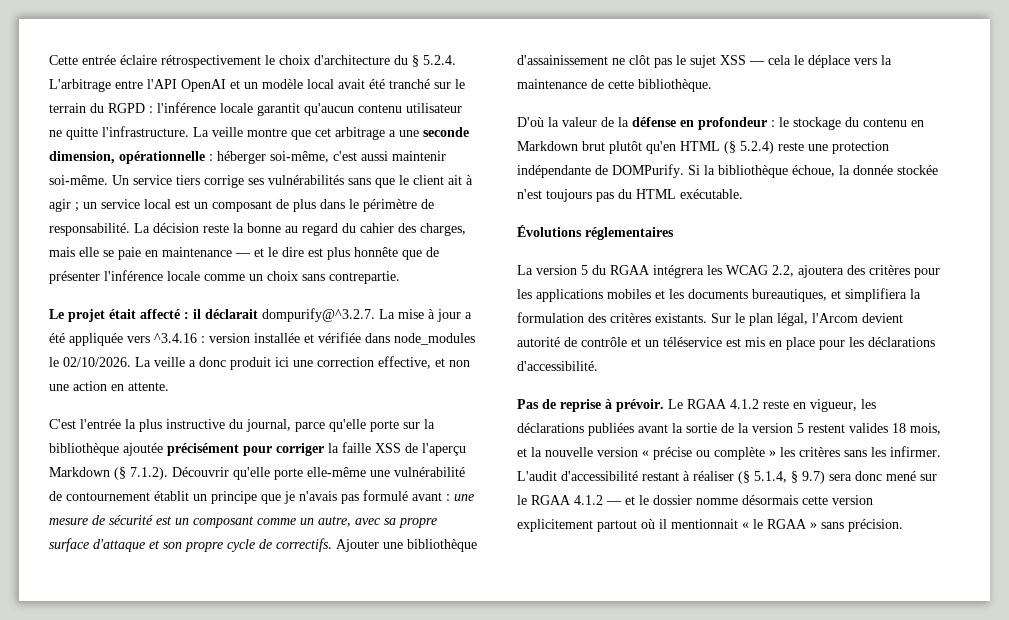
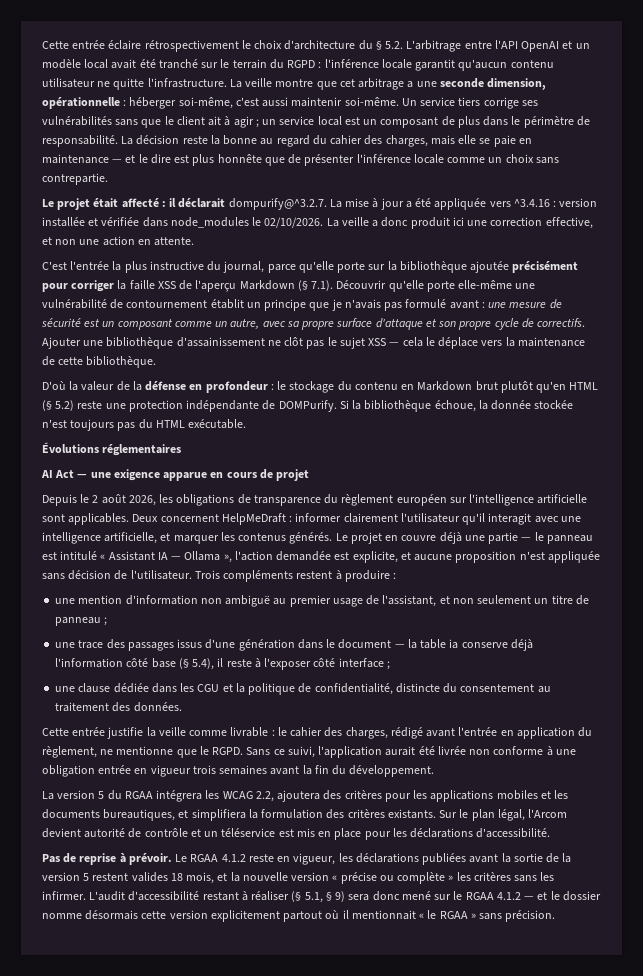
[423,55,456,65] 5.2.4. -> [385,41,404,49] 5.2.
[130,467,168,480] 7.1.2). -> [311,280,334,291] 7.1).
[740,141,774,154] 5.2.4) -> [55,400,75,411] 5.2)
(674, 233) none -> [41,469,310,481] [42,494,588,506] [42,513,581,525] [42,532,593,544] [42,551,600,563] [42,570,397,582] [55,595,589,607] [55,617,108,626] [55,639,533,651] [55,658,390,670] [55,683,551,695] [55,702,182,712] [42,727,593,739] [42,746,576,758] [42,765,435,777] // AI Act — une exigence apparue en cours de projet // Depuis le 2 août 2026, les obligations de transparence du règlement européen sur l'intelligence artificielle sont applicables. Deux concernent HelpMeDraft : informer clairement l'utilisateur qu'il interagit avec une intelligence artificielle, et marquer les contenus générés. Le projet en couvre déjà une partie — le panneau est intitulé « Assistant IA — Ollama », l'action demandée est explicite, et aucune proposition n'est appliquée sans décision de l'utilisateur. Trois compléments restent à produire : // une mention d'information non ambiguë au premier usage de l'assistant, et non seulement un titre de panneau ; // une trace des passages issus d'une génération dans le document — la table ia conserve déjà l'information côté base (§ 5.4), il reste à l'exposer côté interface ; // une clause dédiée dans les CGU et la politique de confidentialité, distincte du consentement au traitement des données. // Cette entrée justifie la veille comme livrable : le cahier des charges, rédigé avant l'entrée en application du règlement, ne mentionne que le RGPD. Sans ce suivi, l'application aurait été livrée non conforme à une obligation entrée en vigueur trois semaines avant la fin du développement.
[754,471,825,484] 5.1.4, § 9.7) -> [304,891,346,903] 5.1, § 9)

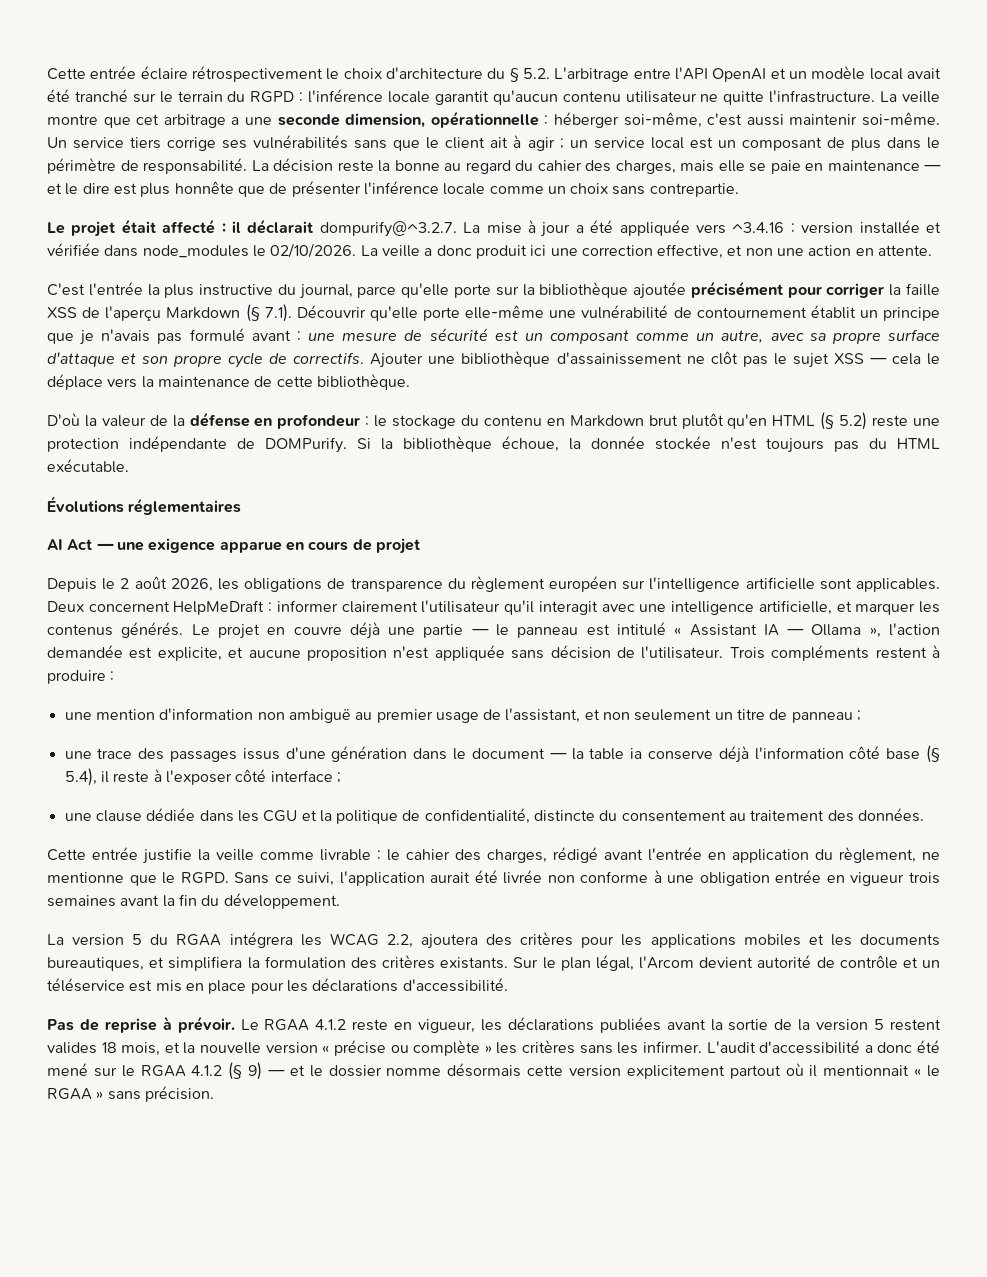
[202,891,400,903] restant à réaliser (§ 5.1, § 9) sera donc -> [864,1040,940,1053] a donc été
(521, 896) none -> [228,1062,263,1080] (§ 9)

